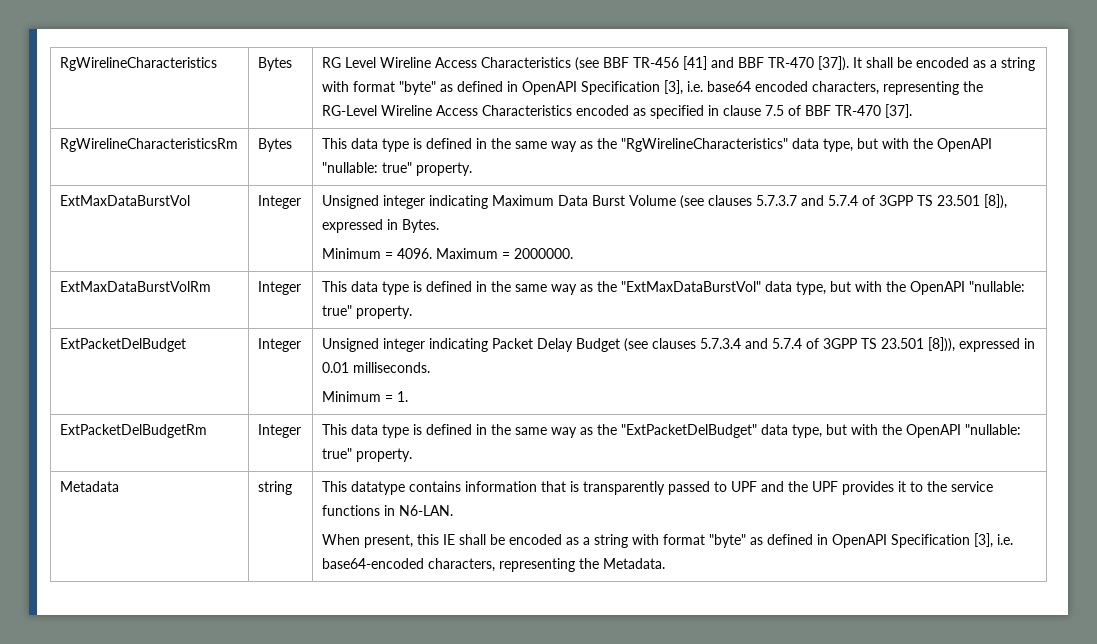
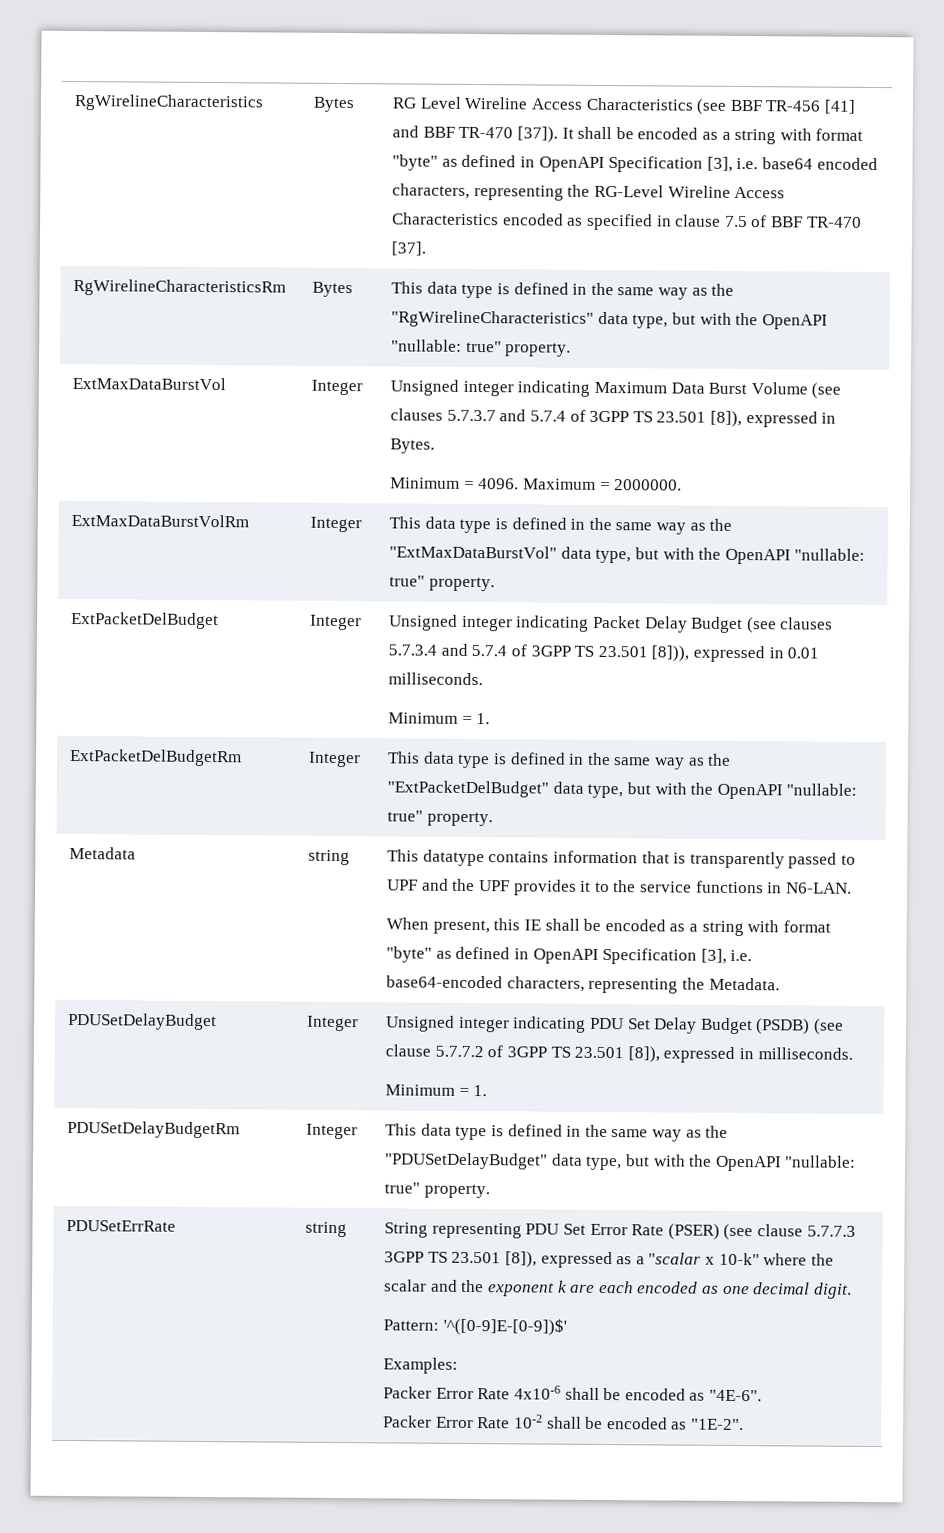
(665, 563) none -> [68,1012,218,1031] [307,1015,360,1032] [386,1015,844,1035] [385,1044,853,1063] [385,1084,488,1097] [67,1120,241,1139] [306,1123,359,1140] [385,1123,729,1142] [384,1152,857,1172] [384,1182,490,1199] [66,1219,177,1232] [305,1221,348,1238] [384,1222,856,1241] [384,1251,834,1269] [384,1279,852,1299] [383,1317,567,1336] [383,1357,459,1374] [383,1385,762,1402] [383,1414,744,1431] // PDUSetDelayBudget | Integer | Unsigned integer indicating PDU Set Delay Budget (PSDB) (see clause 5.7.7.2 of 3GPP TS 23.501 [8]), expressed in milliseconds. // Minimum = 1. // PDUSetDelayBudgetRm | Integer | This data type is defined in the same way as the "PDUSetDelayBudget" data type, but with the OpenAPI "nullable: true" property. // PDUSetErrRate | string | String representing PDU Set Error Rate (PSER) (see clause 5.7.7.3 3GPP TS 23.501 [8]), expressed as a "scalar x 10-k" where the scalar and the exponent k are each encoded as one decimal digit. // Pattern: '^([0-9]E-[0-9])$' // Examples: // Packer Error Rate 4x10-6 shall be encoded as "4E-6". // Packer Error Rate 10-2 shall be encoded as "1E-2".

